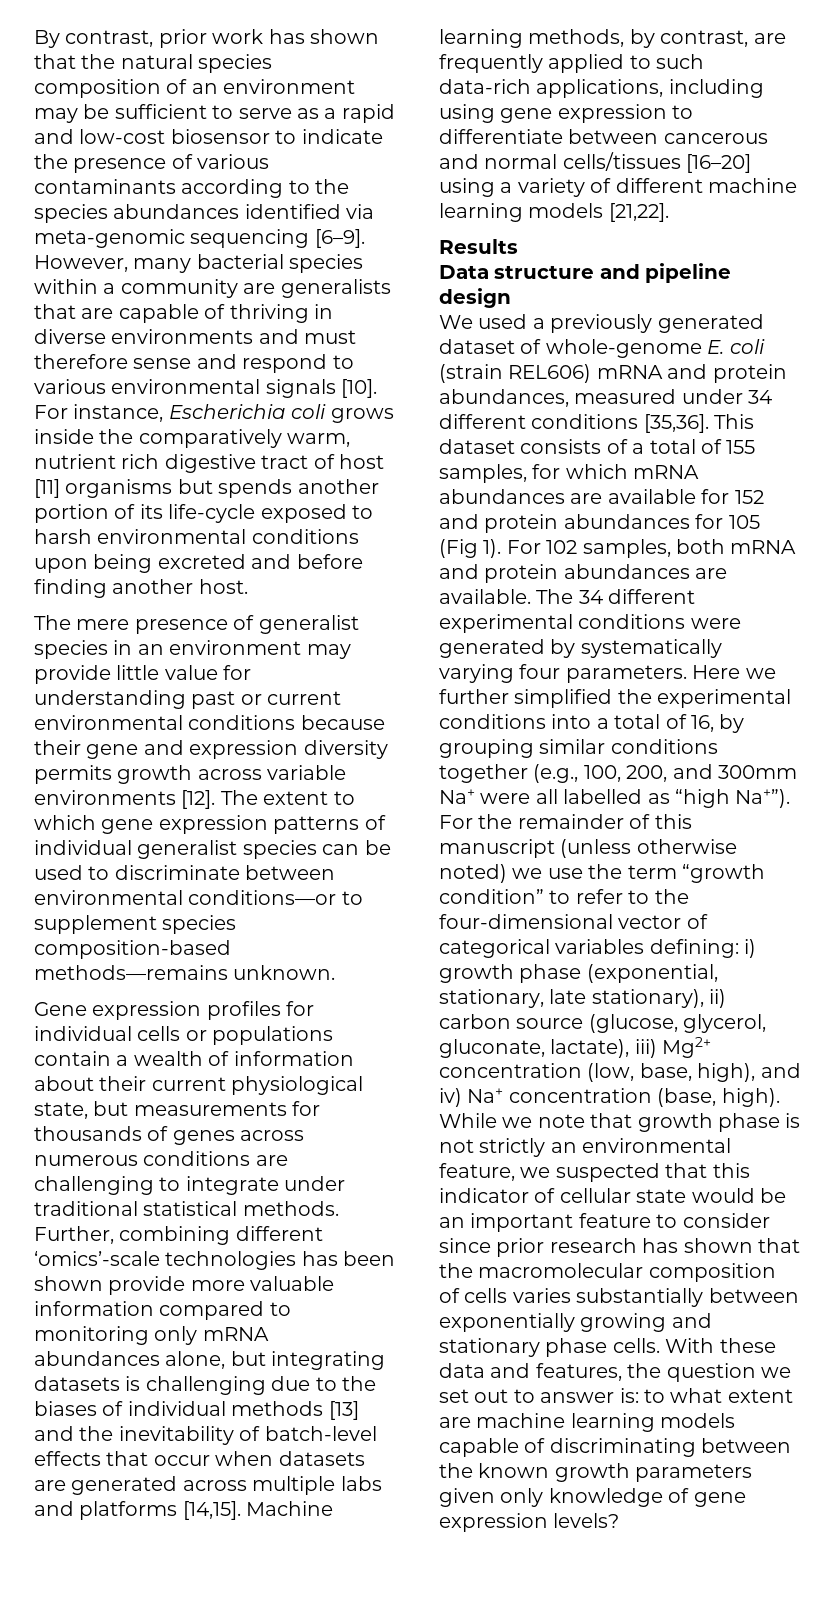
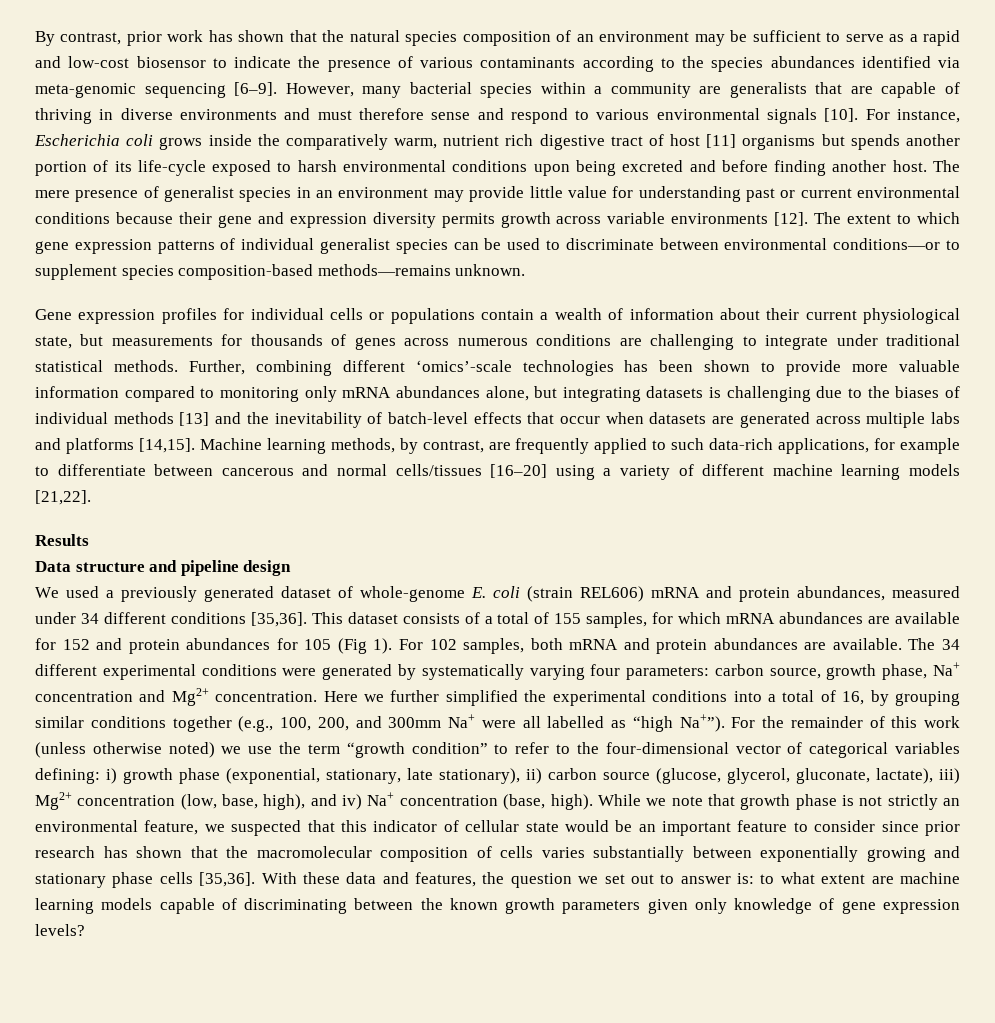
(248, 586) // -> (927, 166) none
(103, 1283) none -> [761,362,776,372] to
[668,79,764,98] [439,104,667,123] including using gene expression -> [874,438,960,454] for example
[565,665,687,683] parameters. -> [626,662,961,680] [35,688,318,706] parameters: carbon source, growth phase, Na+ concentration and Mg2+ concentration.
[439,839,555,858] manuscript -> [924,716,960,728] work
[612,1338,660,1353] cells. -> [159,872,256,887] cells [35,36].

